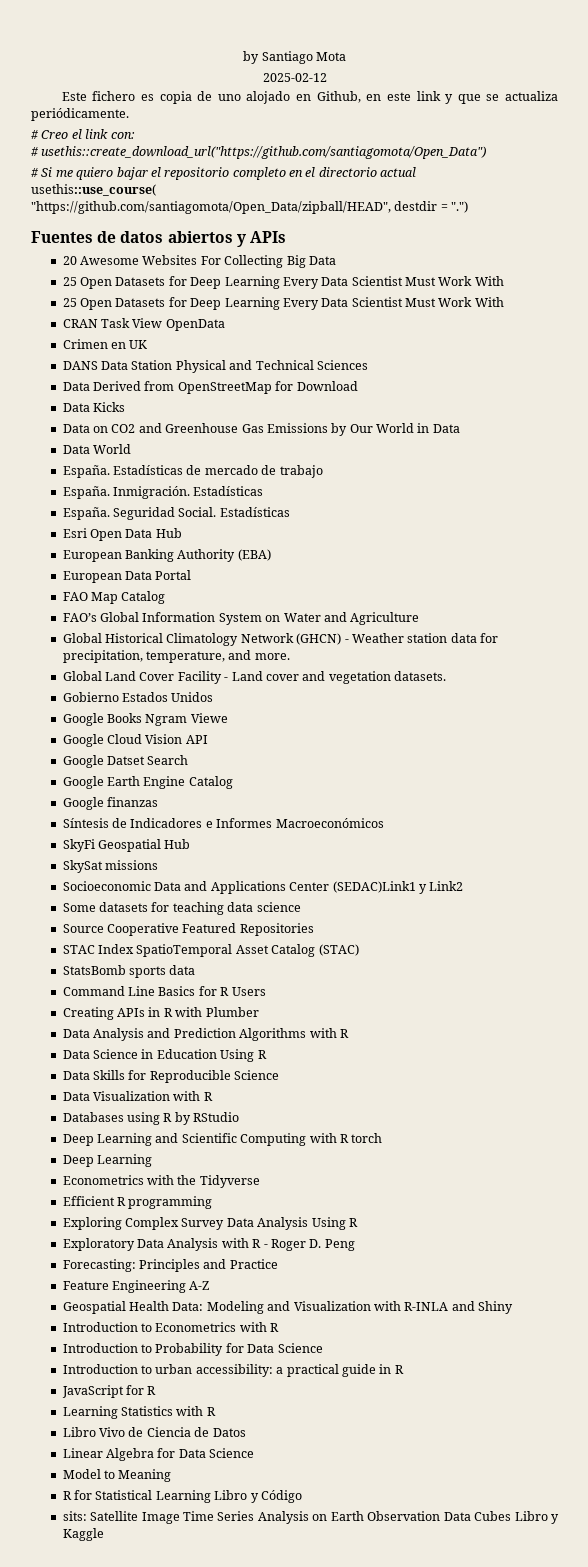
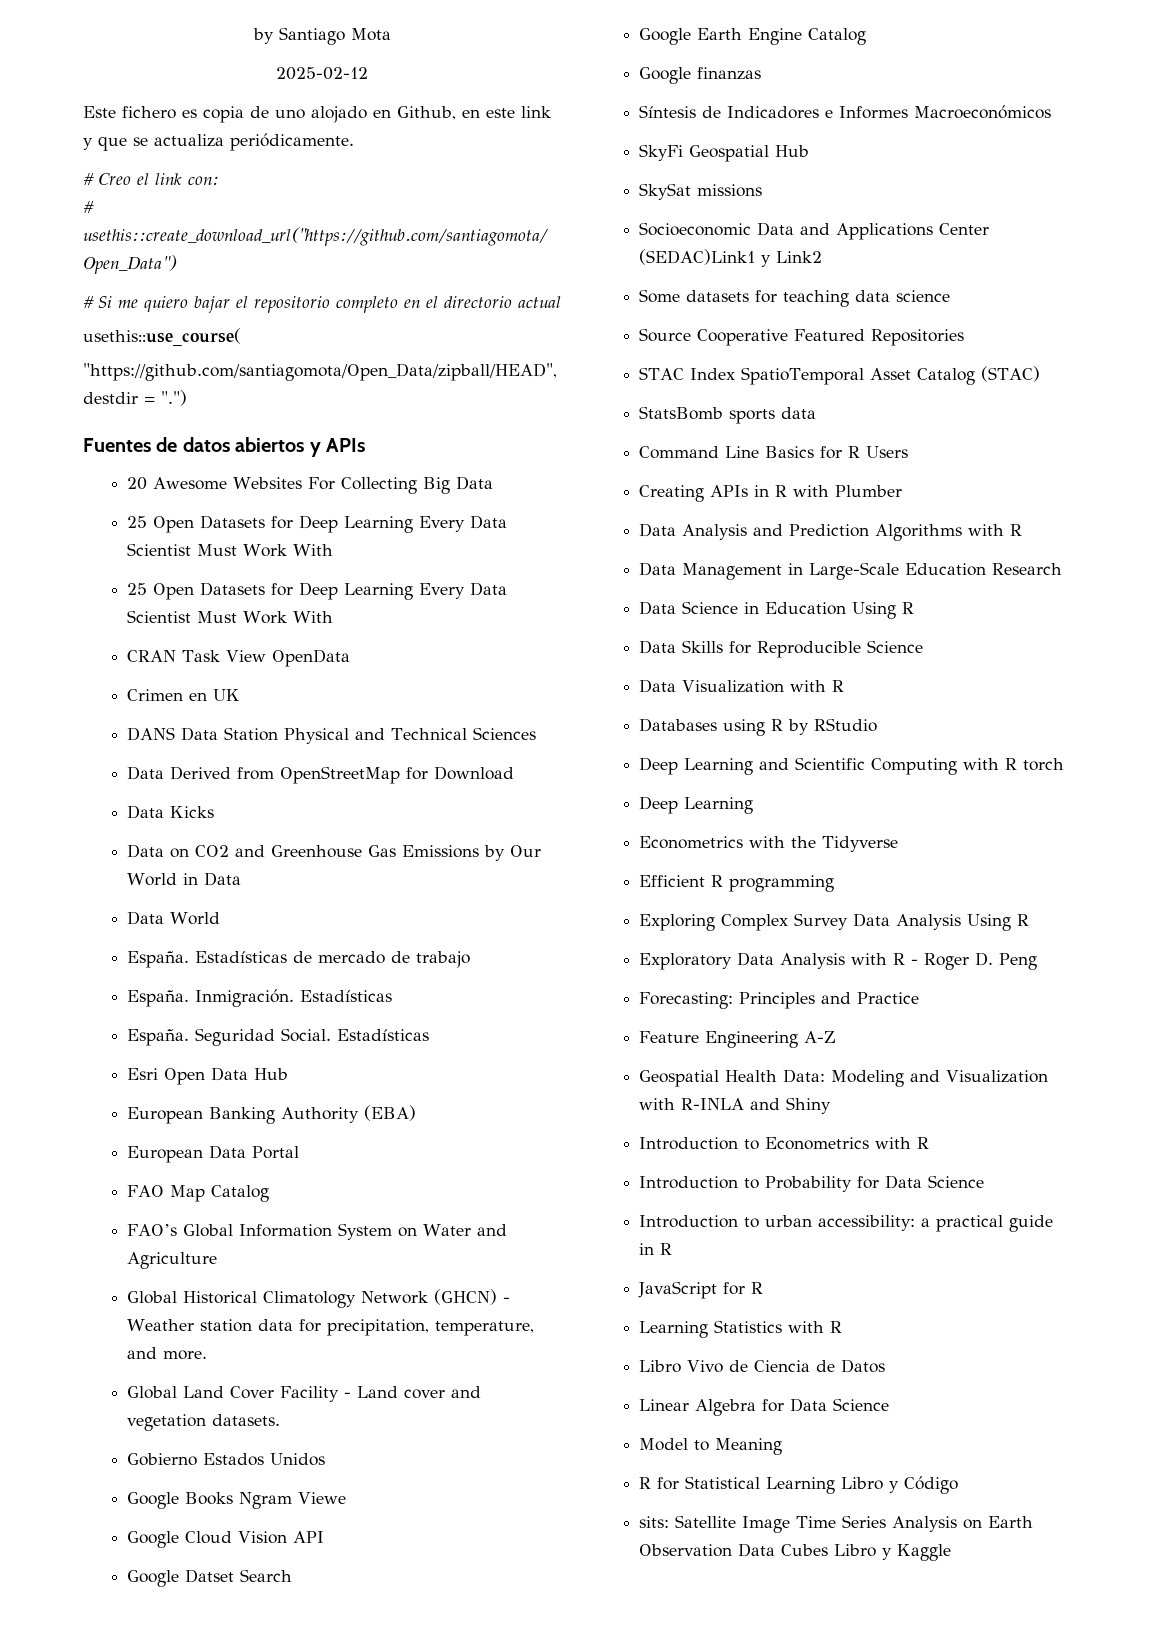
(349, 1033) none -> [639,562,1063,580] // Data Management in Large-Scale Education Research

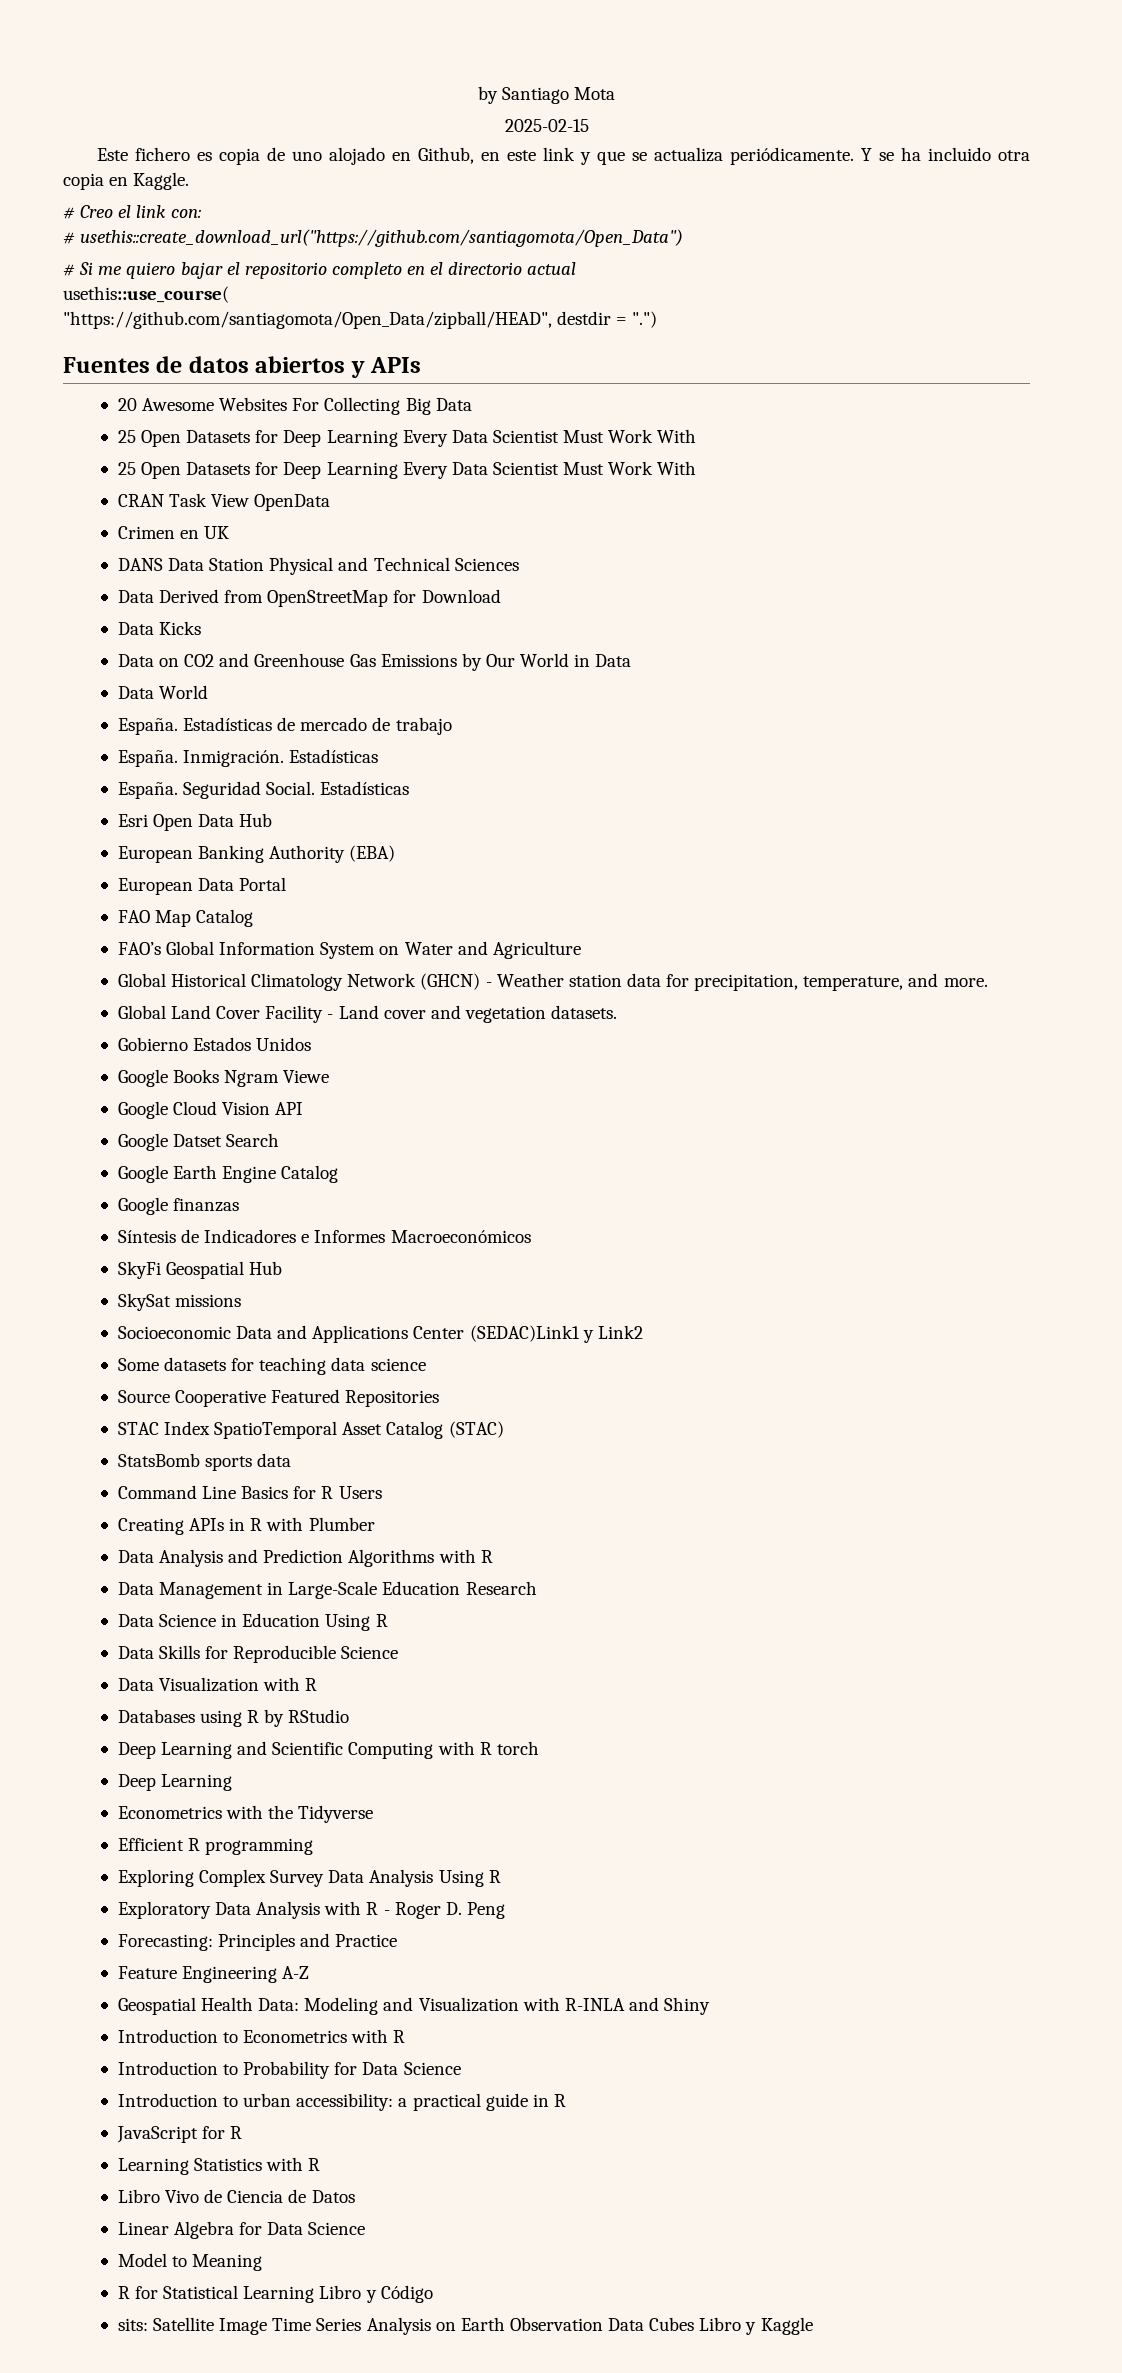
[276,67,368,80] 2025-02-12 -> [504,119,589,132] 2025-02-15
(354, 142) none -> [861,147,1031,161] [63,172,190,190] Y se ha incluido otra copia en Kaggle.

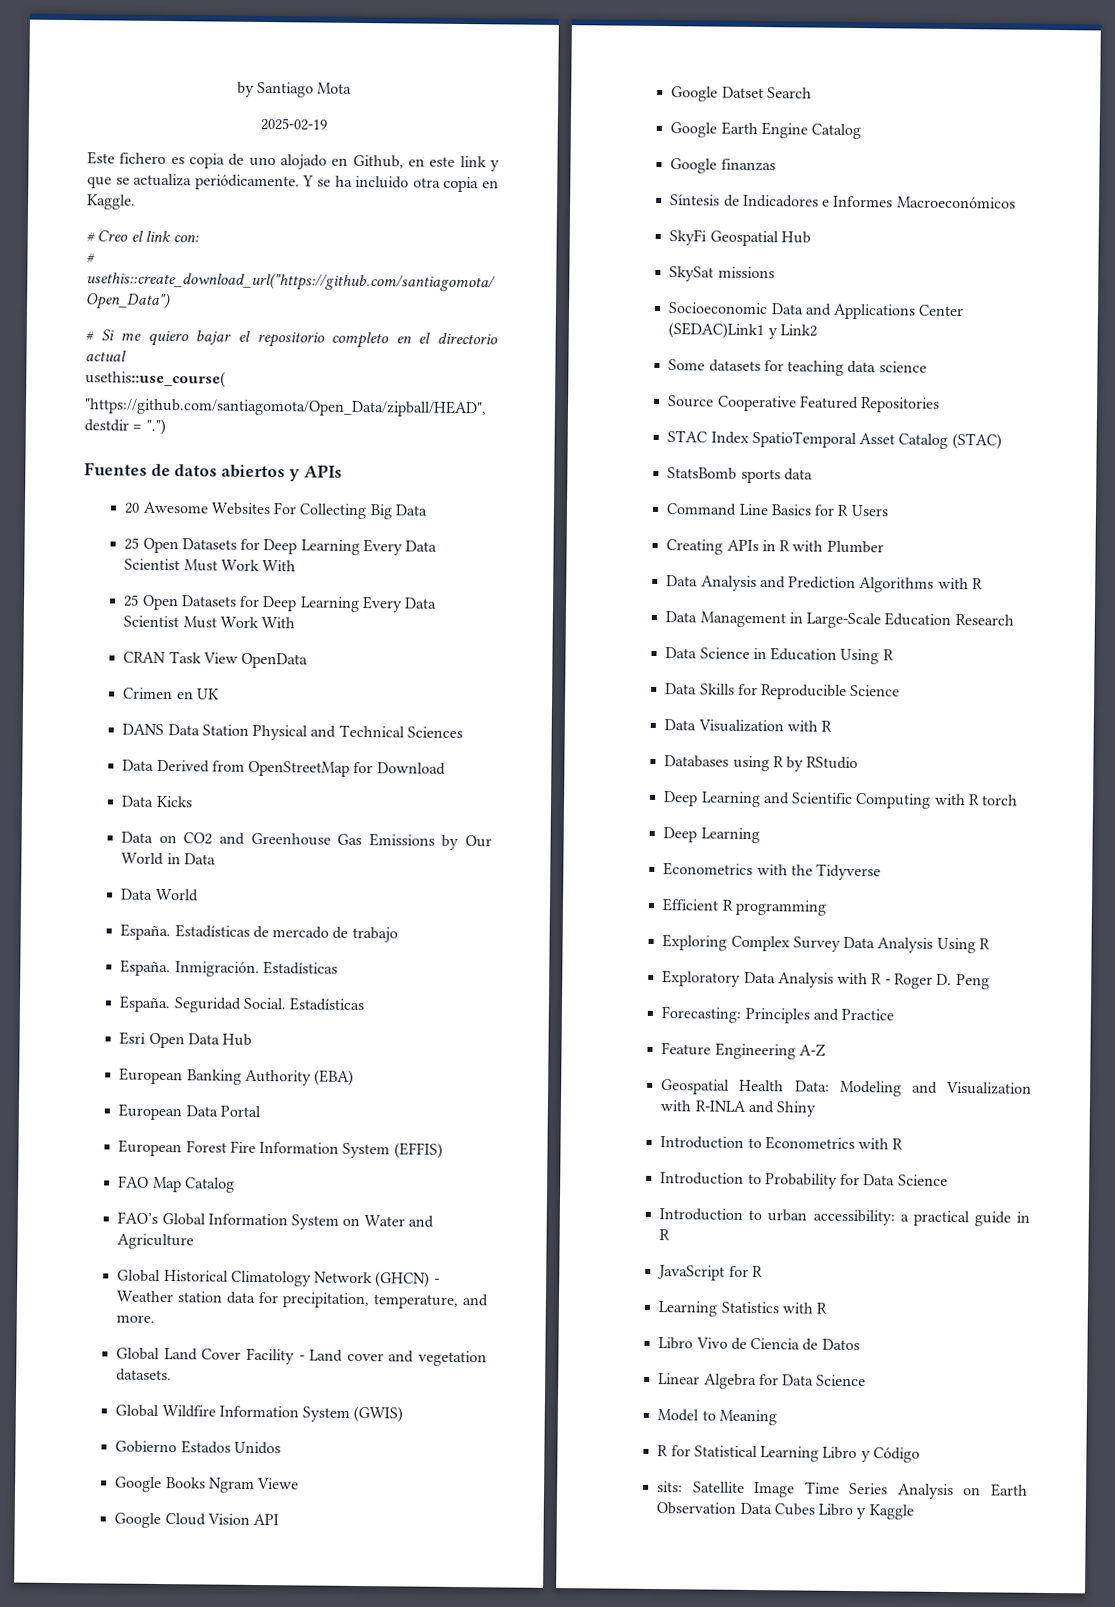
[504,119,589,132] 2025-02-15 -> [259,117,327,131] 2025-02-19
(287, 884) none -> [118,1139,443,1159] // European Forest Fire Information System (EFFIS)
(618, 1012) none -> [115,1404,404,1423] // Global Wildfire Information System (GWIS)

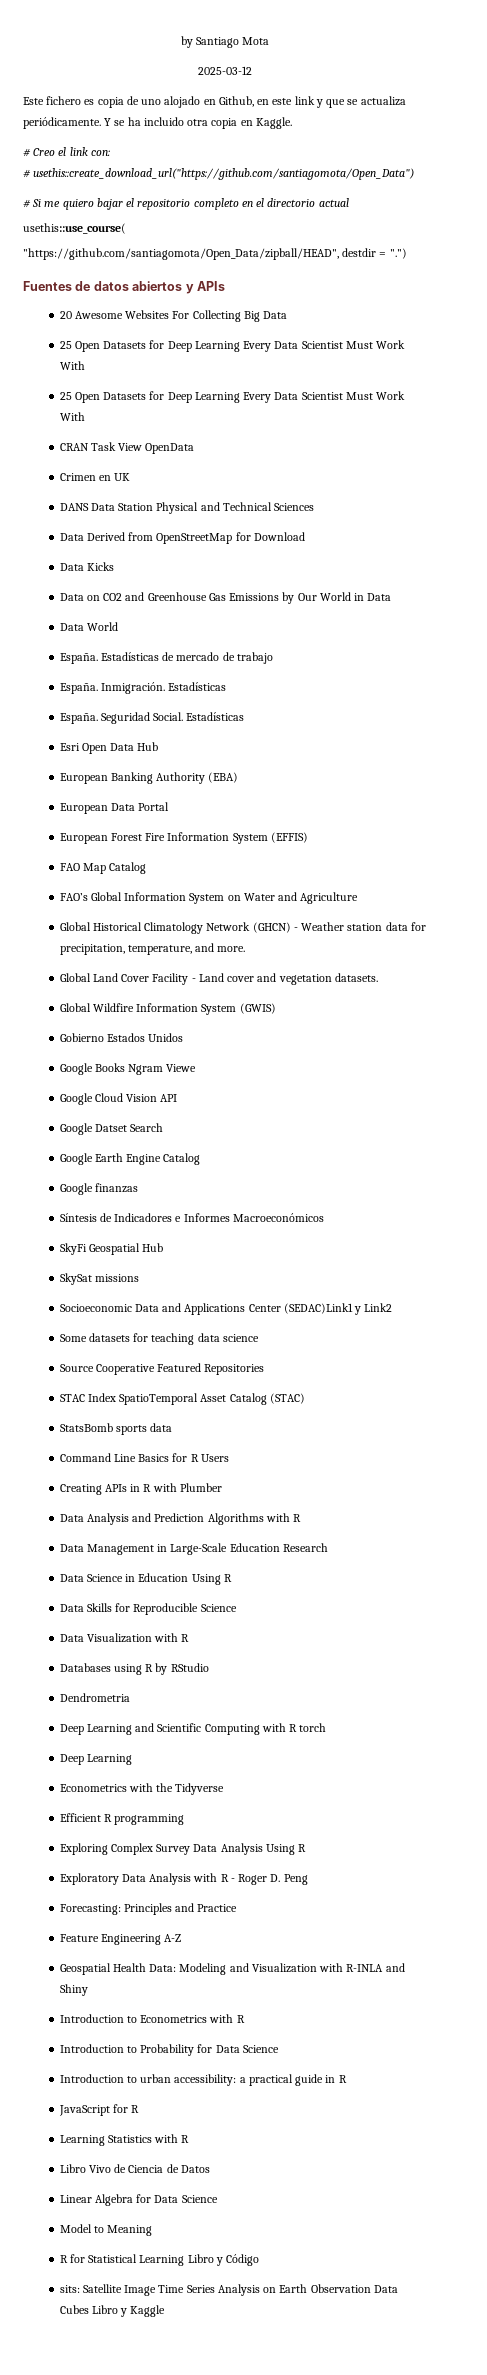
[259,117,327,131] 2025-02-19 -> [198,66,252,75] 2025-03-12
(859, 763) none -> [59,1693,130,1702] // Dendrometria

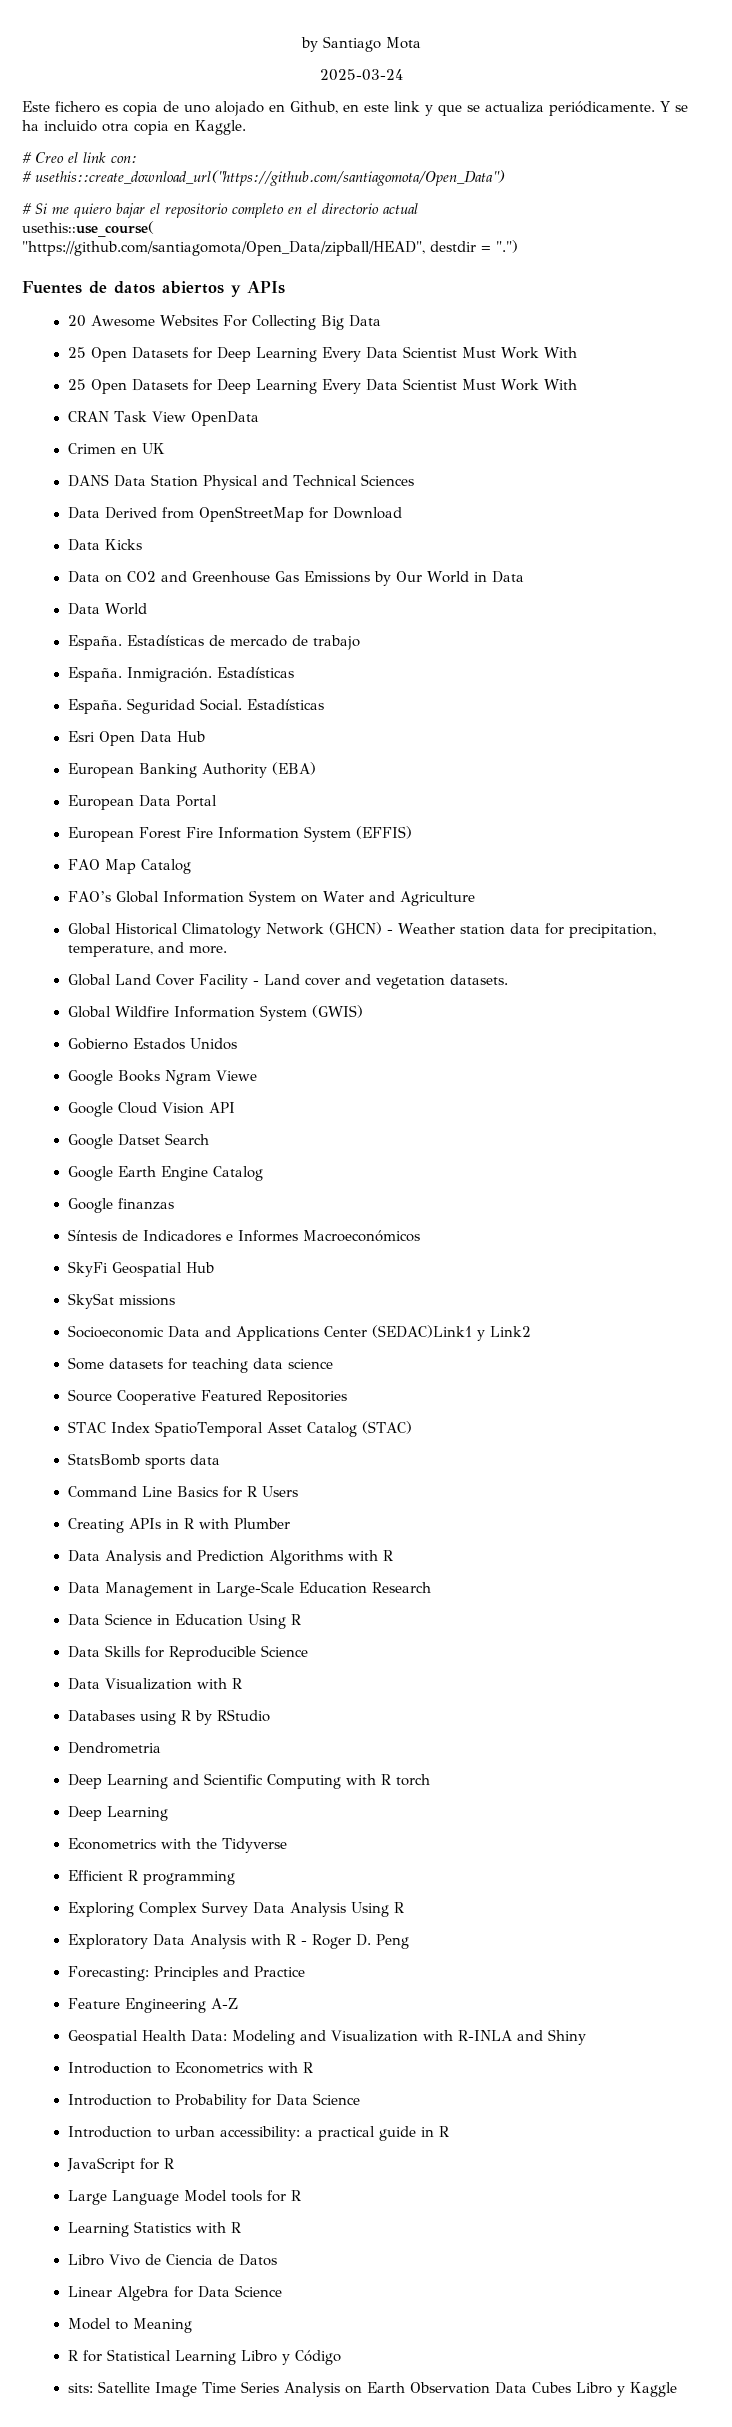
[198,66,252,75] 2025-03-12 -> [320,69,403,81] 2025-03-24
(140, 2109) none -> [67,2190,301,2205] // Large Language Model tools for R

